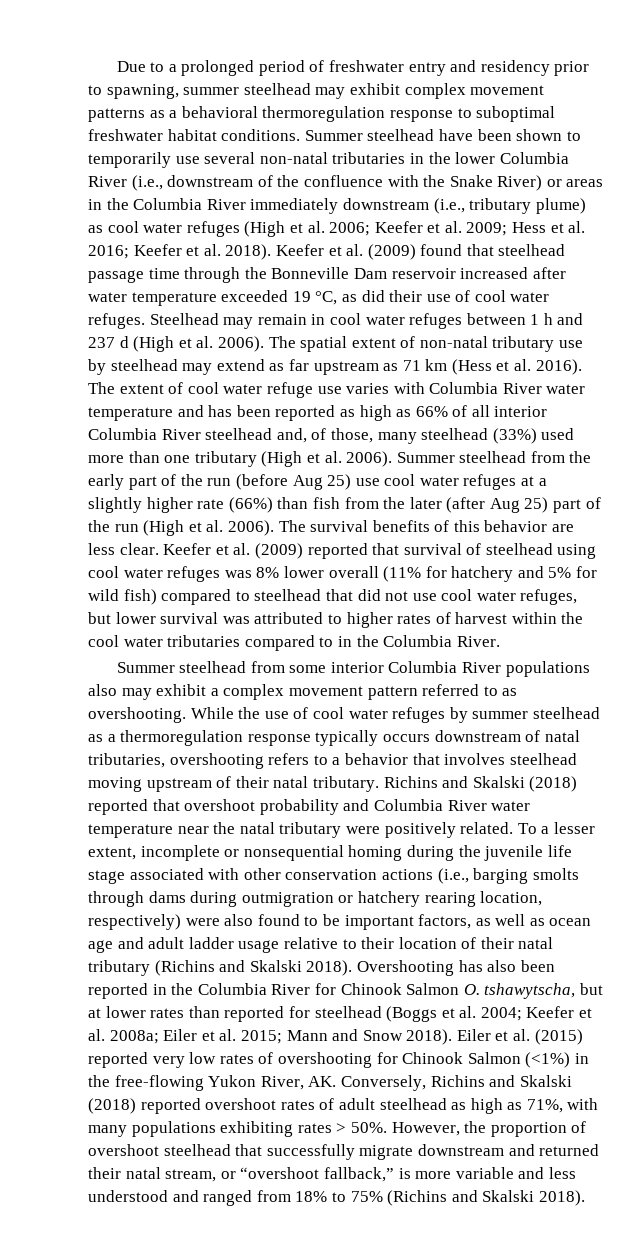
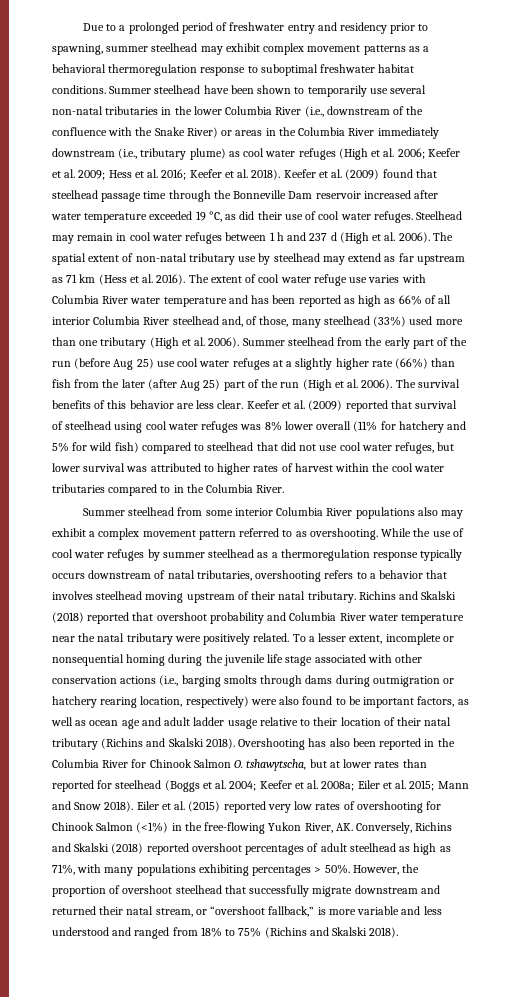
[280,1100,315,1110] rates -> [245,845,305,855] percentages
[297,1123,332,1133] rates -> [252,866,312,876] percentages

